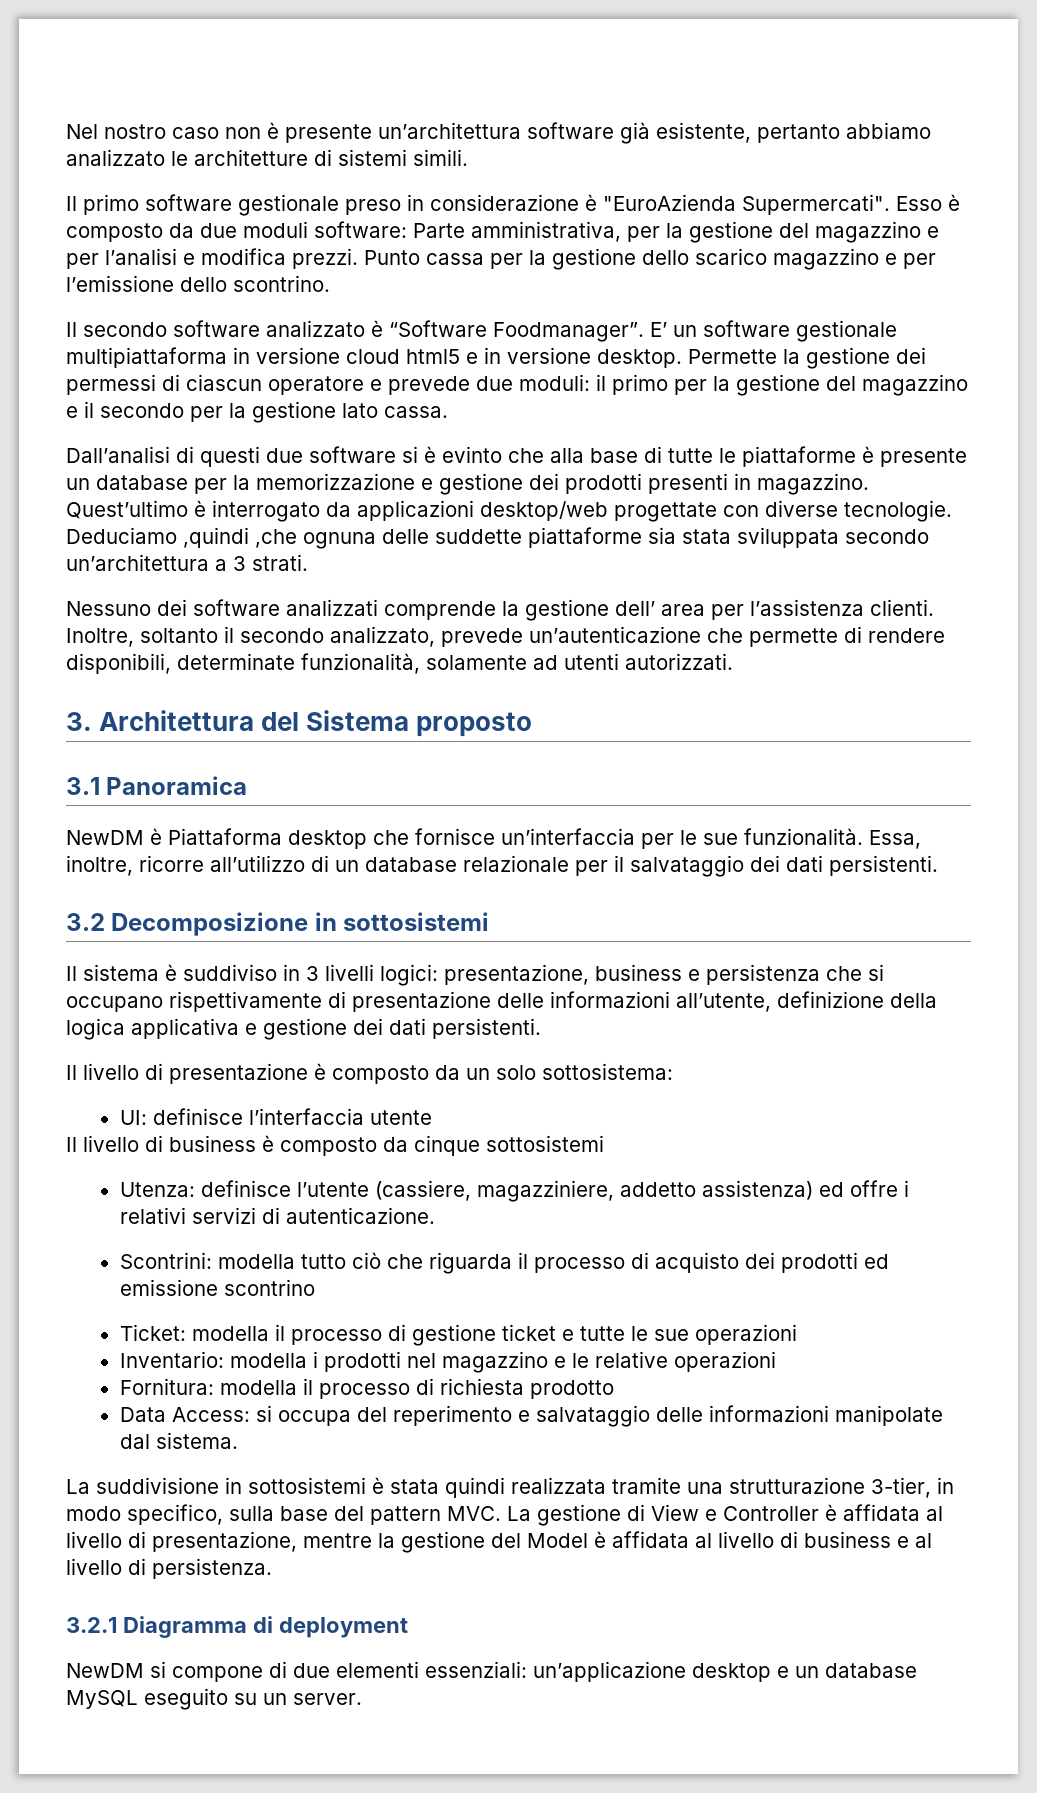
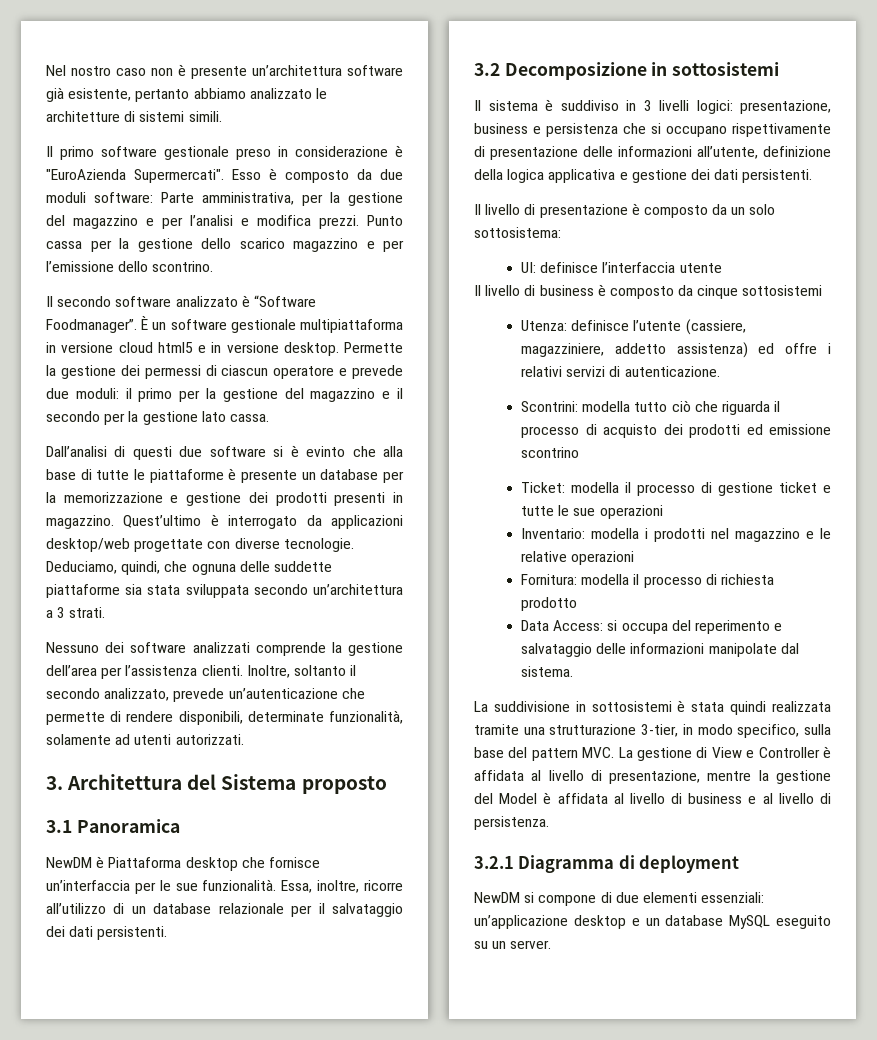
[650,322,667,337] E’ -> [141,316,149,330] È
[66,527,297,548] Deduciamo ,quindi ,che -> [46,561,188,575] Deduciamo, quindi, che
[615,601,705,616] dell’ area -> [46,665,97,676] dell’area

